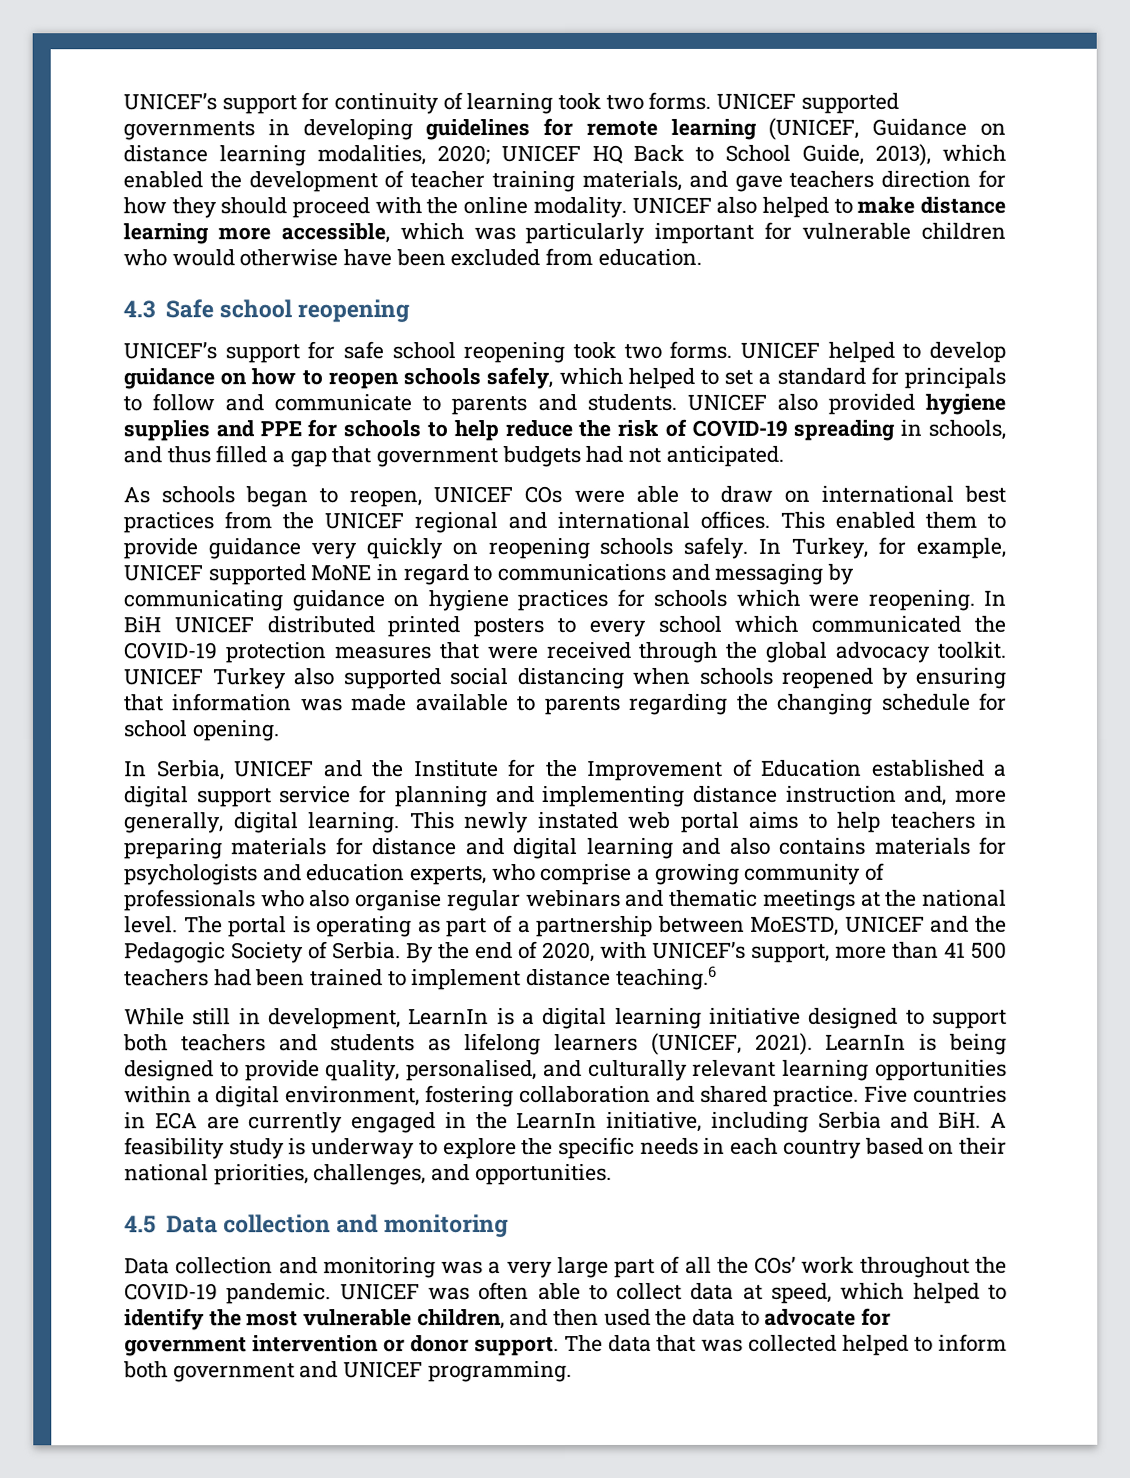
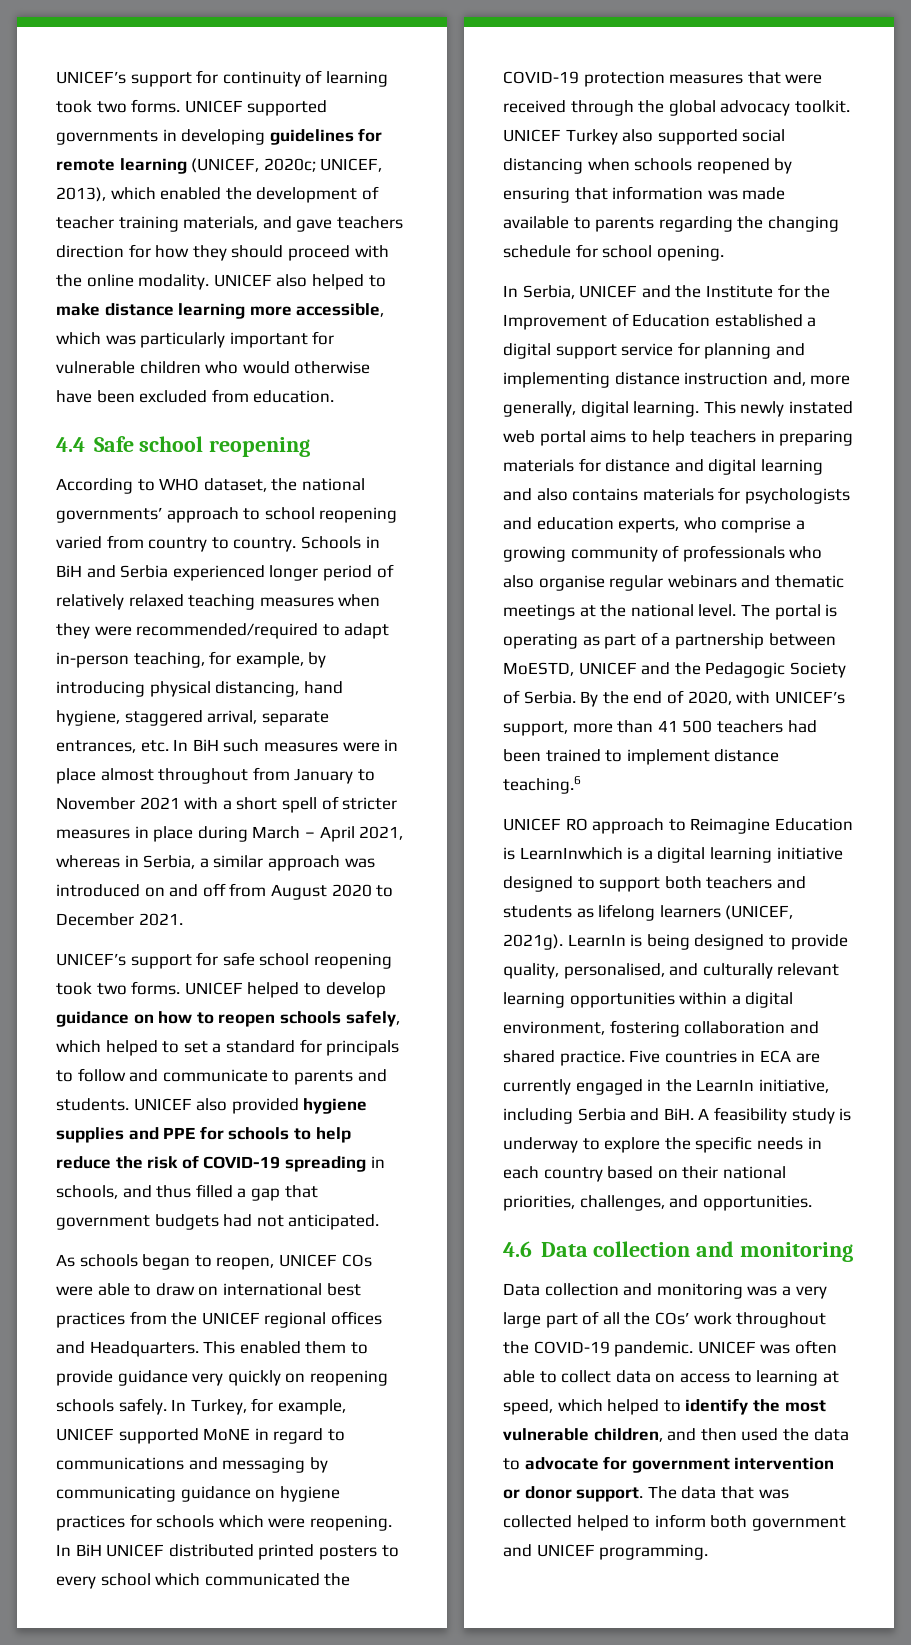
[872,118,1007,136] [123,144,865,167] Guidance on distance learning modalities, 2020; UNICEF HQ Back to School Guide, -> [263,158,383,172] 2020c; UNICEF,
[123,300,155,319] 4.3 -> [56,437,85,452] 4.4
(410, 311) none -> [56,478,365,494] [56,507,398,523] [56,535,380,552] [56,564,394,581] [56,594,381,610] [56,623,390,639] [56,651,327,668] [56,681,343,697] [56,710,329,726] [56,739,399,753] [56,767,375,784] [56,796,398,813] [56,826,404,842] [56,855,375,871] [56,883,394,900] [56,913,183,926] // According to WHO dataset, the national governments’ approach to school reopening varied from country to country. Schools in BiH and Serbia experienced longer period of relatively relaxed teaching measures when they were recommended/required to adapt in-person teaching, for example, by introducing physical distancing, hand hygiene, staggered arrival, separate entrances, etc. In BiH such measures were in place almost throughout from January to November 2021 with a short spell of stricter measures in place during March – April 2021, whereas in Serbia, a similar approach was introduced on and off from August 2020 to December 2021.
[508,510,770,530] and international offices. -> [330,1311,382,1325] [56,1341,199,1357] offices and Headquarters.
[124,1008,490,1030] While still in development, LearnIn -> [503,818,853,834] [503,847,623,860] UNICEF RO approach to Reimagine Education is LearnInwhich
[754,1032,813,1055] 2021). -> [503,934,563,950] 2021g).
[124,1215,156,1234] 4.5 -> [503,1241,532,1257] 4.6
(735, 1291) none -> [655,1370,819,1386] on access to learning

